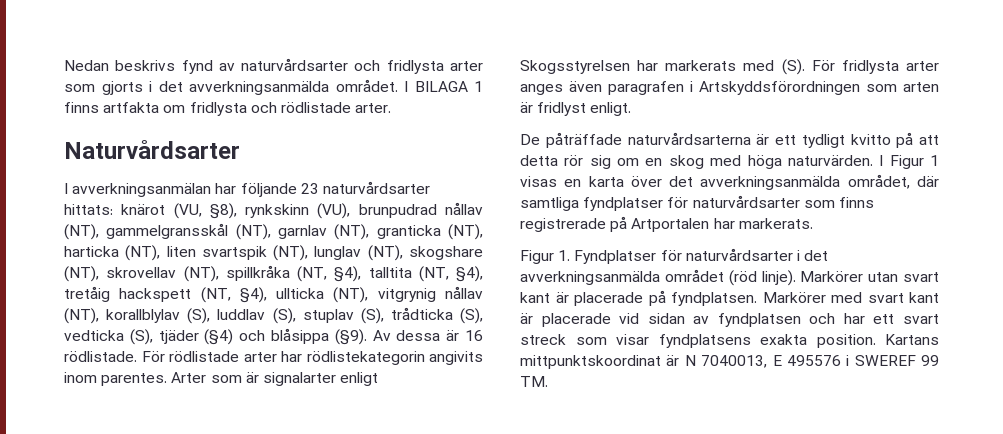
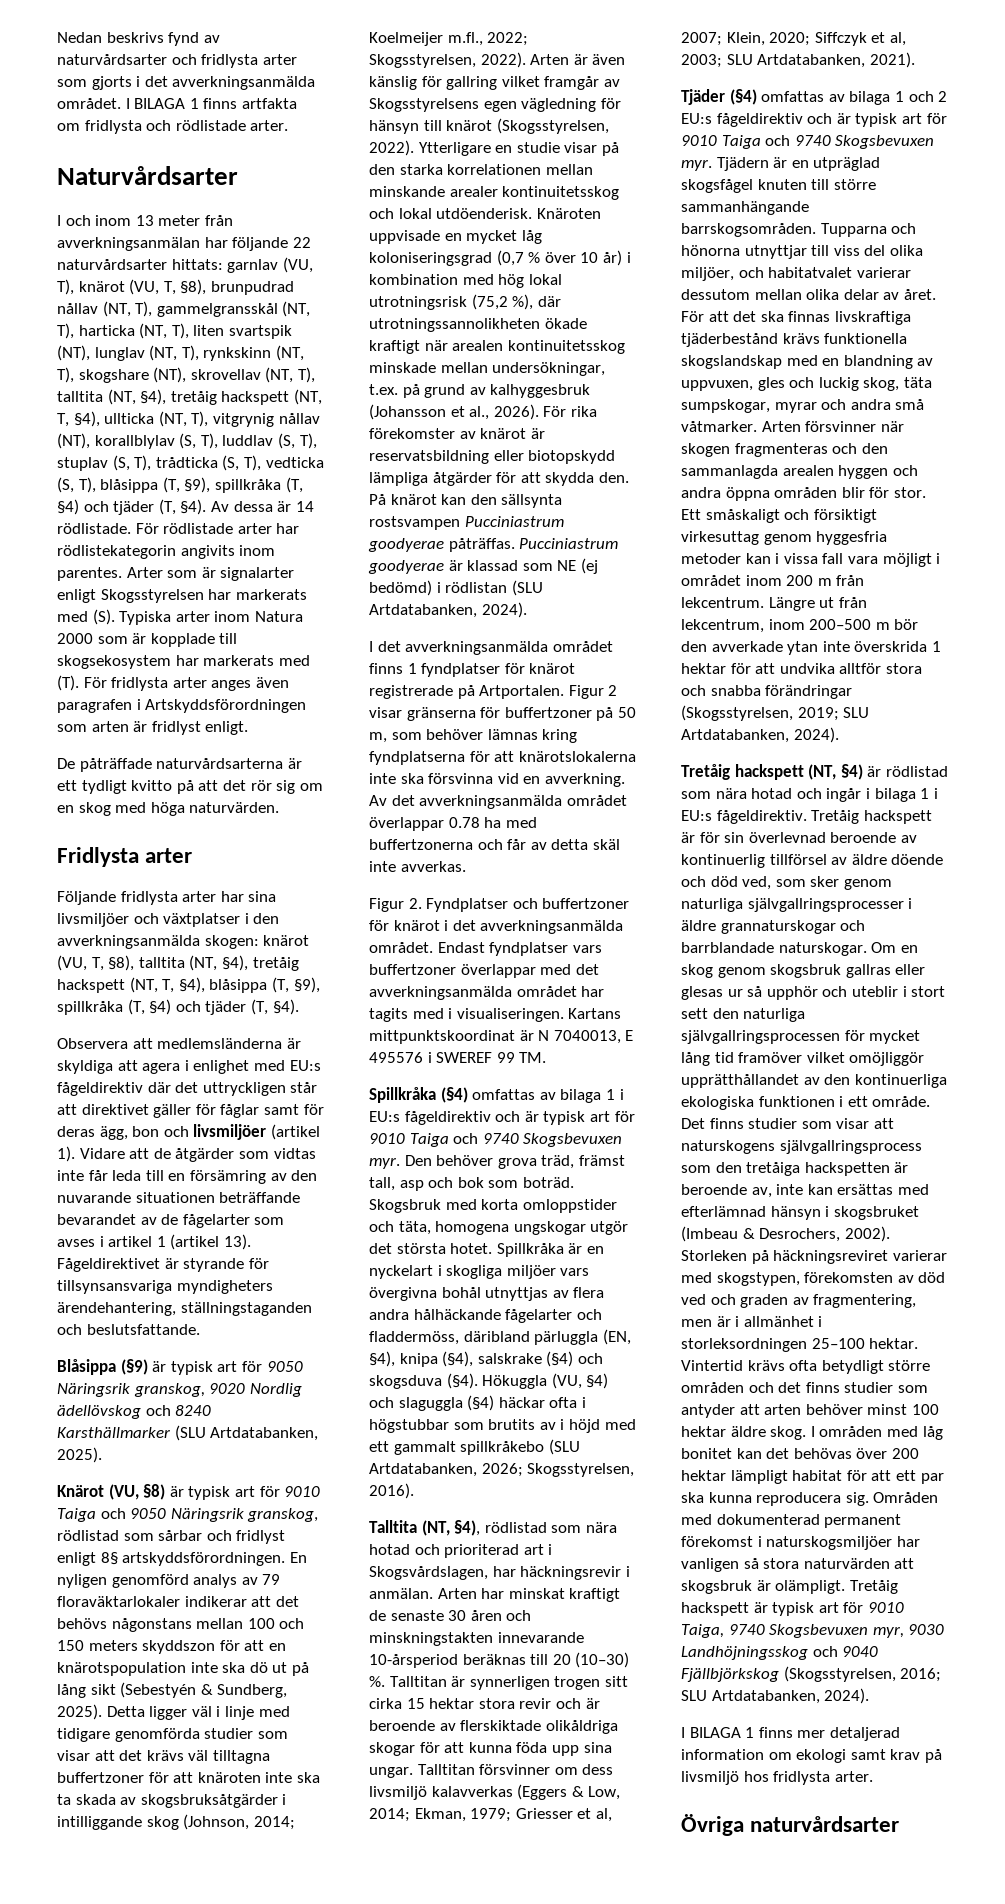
(68, 188) none -> [65,215,233,226] och inom 13 meter från
[300,183,319,194] 23 -> [292,237,311,248] 22
[121,202,483,219] [64,223,483,240] [64,245,483,261] [64,265,483,282] [64,286,231,303] knärot (VU, §8), rynkskinn (VU), brunpudrad nållav (NT), gammelgransskål (NT), garnlav (NT), granticka (NT), harticka (NT), liten svartspik (NT), lunglav (NT), skogshare (NT), skrovellav (NT), spillkråka (NT, §4), talltita (NT, §4), tretåig hackspett (NT, -> [227,257,313,273] [57,279,294,295] [57,301,311,317] [57,323,292,339] [57,345,304,361] [57,367,315,383] [57,389,322,405] [57,413,69,427] garnlav (VU, T), knärot (VU, T, §8), brunpudrad nållav (NT, T), gammelgransskål (NT, T), harticka (NT, T), liten svartspik (NT), lunglav (NT, T), rynkskinn (NT, T), skogshare (NT), skrovellav (NT, T), talltita (NT, §4), tretåig hackspett (NT, T,
[333,287,369,303] (NT), -> [158,411,209,427] (NT, T),
[187,307,483,324] [64,328,367,345] (S), luddlav (S), stuplav (S), trådticka (S), vedticka (S), tjäder (§4) och blåsippa (§9). -> [179,433,317,449] [57,455,324,471] [57,477,303,493] [57,499,207,515] (S, T), luddlav (S, T), stuplav (S, T), trådticka (S, T), vedticka (S, T), blåsippa (T, §9), spillkråka (T, §4) och tjäder (T, §4).
[465,330,484,341] 16 -> [295,501,314,512] 14
(805, 67) none -> [119,611,303,625] [57,633,238,647] [57,655,310,669] [57,675,79,691] Typiska arter inom Natura 2000 som är kopplade till skogsekosystem har markerats med (T).
[520,155,558,166] detta -> [222,780,246,791] det
[879,155,939,169] [520,174,939,190] [520,195,874,211] [520,216,813,232] [520,248,829,264] [520,269,939,286] [520,290,939,306] [520,313,939,327] [520,334,876,348] I Figur 1 visas en karta över det avverkningsanmälda området, där samtliga fyndplatser för naturvårdsarter som finns registrerade på Artportalen har markerats. // Figur 1. Fyndplatser för naturvårdsarter i det avverkningsanmälda området (röd linje). Markörer utan svart kant är placerade på fyndplatsen. Markörer med svart kant är placerade vid sidan av fyndplatsen och har ett svart streck som visar fyndplatsens exakta position. -> [57,847,193,867] [57,891,277,905] [57,913,280,927] [57,935,310,949] [57,955,299,971] [57,977,320,993] [57,999,299,1015] [57,1038,301,1049] [57,1060,321,1074] [57,1082,318,1096] [57,1104,324,1118] [57,1124,320,1140] [57,1146,316,1162] [57,1170,318,1184] [57,1192,301,1203] [57,1214,285,1228] [57,1234,251,1250] [57,1258,269,1272] [57,1280,273,1294] [57,1302,312,1316] [57,1324,200,1335] [57,1359,303,1375] [57,1383,302,1397] [57,1405,212,1419] [57,1425,319,1441] [57,1447,102,1463] [57,1484,321,1500] [57,1508,319,1522] [57,1530,286,1544] [57,1552,307,1566] [57,1574,281,1588] [57,1596,299,1607] [57,1618,305,1632] [57,1640,286,1654] [57,1662,309,1676] [57,1682,288,1698] [57,1704,290,1720] [57,1728,288,1742] [57,1750,270,1764] [57,1772,320,1783] [57,1794,287,1808] [57,1814,295,1830] [369,32,529,46] [369,52,626,68] [369,76,620,90] [369,98,621,112] [369,118,609,134] [369,140,619,156] [369,164,593,175] [369,186,620,200] [369,208,601,219] [369,230,542,244] [369,250,631,266] [369,274,562,288] [369,294,561,310] [369,318,587,332] [369,340,625,354] [369,362,606,376] [369,384,591,398] [369,404,597,420] [369,428,545,439] [369,450,616,464] [369,472,629,486] [369,494,563,508] [369,516,564,530] [368,538,619,552] [368,558,598,574] [369,580,543,596] [369,602,527,618] [369,641,613,655] [369,663,576,677] [369,685,618,699] [369,707,636,721] [369,729,578,743] [369,751,636,765] [369,773,625,787] [369,795,627,809] [369,817,537,831] [369,839,620,850] [369,861,466,872] [369,898,630,912] [369,920,624,934] [369,942,602,956] [369,964,599,978] [369,986,605,1000] [369,1008,564,1022] // Fridlysta arter // Följande fridlysta arter har sina livsmiljöer och växtplatser i den avverkningsanmälda skogen: knärot (VU, T, §8), talltita (NT, §4), tretåig hackspett (NT, T, §4), blåsippa (T, §9), spillkråka (T, §4) och tjäder (T, §4). // Observera att medlemsländerna är skyldiga att agera i enlighet med EU:s fågeldirektiv där det uttryckligen står att direktivet gäller för fåglar samt för deras ägg, bon och livsmiljöer (artikel 1). Vidare att de åtgärder som vidtas inte får leda till en försämring av den nuvarande situationen beträffande bevarandet av de fågelarter som avses i artikel 1 (artikel 13). Fågeldirektivet är styrande för tillsynsansvariga myndigheters ärendehantering, ställningstaganden och beslutsfattande. // Blåsippa (§9) är typisk art för 9050 Näringsrik granskog, 9020 Nordlig ädellövskog och 8240 Karsthällmarker (SLU Artdatabanken, 2025). // Knärot (VU, §8) är typisk art för 9010 Taiga och 9050 Näringsrik granskog, rödlistad som sårbar och fridlyst enligt 8§ artskyddsförordningen. En nyligen genomförd analys av 79 floraväktarlokaler indikerar att det behövs någonstans mellan 100 och 150 meters skyddszon för att en knärotspopulation inte ska dö ut på lång sikt (Sebestyén & Sundberg, 2025). Detta ligger väl i linje med tidigare genomförda studier som visar att det krävs väl tilltagna buffertzoner för att knäroten inte ska ta skada av skogsbruksåtgärder i intilliggande skog (Johnson, 2014; Koelmeijer m.fl., 2022; Skogsstyrelsen, 2022). Arten är även känslig för gallring vilket framgår av Skogsstyrelsens egen vägledning för hänsyn till knärot (Skogsstyrelsen, 2022). Ytterligare en studie visar på den starka korrelationen mellan minskande arealer kontinuitetsskog och lokal utdöenderisk. Knäroten uppvisade en mycket låg koloniseringsgrad (0,7 % över 10 år) i kombination med hög lokal utrotningsrisk (75,2 %), där utrotningssannolikheten ökade kraftigt när arealen kontinuitetsskog minskade mellan undersökningar, t.ex. på grund av kalhyggesbruk (Johansson et al., 2026). För rika förekomster av knärot är reservatsbildning eller biotopskydd lämpliga åtgärder för att skydda den. På knärot kan den sällsynta rostsvampen Pucciniastrum goodyerae påträffas. Pucciniastrum goodyerae är klassad som NE (ej bedömd) i rödlistan (SLU Artdatabanken, 2024). // I det avverkningsanmälda området finns 1 fyndplatser för knärot registrerade på Artportalen. Figur 2 visar gränserna för buffertzoner på 50 m, som behöver lämnas kring fyndplatserna för att knärotslokalerna inte ska försvinna vid en avverkning. Av det avverkningsanmälda området överlappar 0.78 ha med buffertzonerna och får av detta skäl inte avverkas. // Figur 2. Fyndplatser och buffertzoner för knärot i det avverkningsanmälda området. Endast fyndplatser vars buffertzoner överlappar med det avverkningsanmälda området har tagits med i visualiseringen.
(548, 381) none -> [369,1087,624,1103] [369,1111,635,1125] [369,1133,623,1147] [369,1155,625,1169] [369,1177,574,1191] [369,1199,617,1213] [369,1221,629,1235] [369,1243,604,1257] [369,1265,590,1279] [369,1287,605,1301] [369,1309,602,1323] [369,1329,631,1345] [369,1351,603,1367] [369,1373,609,1389] [369,1395,586,1411] [369,1419,636,1433] [369,1439,580,1455] [369,1463,635,1477] [369,1483,414,1499] [369,1520,617,1536] [369,1544,553,1558] [369,1566,630,1580] [369,1588,621,1602] [369,1610,532,1621] [369,1632,584,1646] [369,1652,630,1668] [369,1676,628,1690] [369,1698,600,1709] [369,1720,618,1734] [369,1742,612,1756] [369,1764,614,1778] [369,1784,621,1800] [369,1808,612,1822] [681,32,906,46] [681,52,915,68] [681,89,948,105] [681,113,947,127] [681,135,935,149] [681,157,881,171] [681,179,876,193] [681,201,809,215] [681,223,917,237] [681,245,923,259] [681,267,911,281] [681,289,936,300] [681,311,911,325] [681,333,908,347] [681,355,934,369] [681,377,932,391] [681,399,925,413] [681,421,904,432] [681,443,888,457] [681,465,918,479] [681,487,926,501] [681,509,877,523] [681,531,888,545] [681,553,941,567] [681,575,865,586] [681,597,867,611] [681,619,919,633] [681,641,941,655] [681,663,922,674] [681,685,853,699] [681,705,870,721] [681,727,839,743] [681,764,948,780] [681,788,938,802] [681,810,932,824] [681,832,917,843] [681,854,944,868] [681,876,892,890] [681,898,913,912] [681,920,866,934] [681,942,918,956] [681,964,926,978] [681,986,946,1000] [681,1008,806,1022] [681,1030,921,1044] [681,1052,925,1066] [681,1074,947,1088] [681,1096,931,1110] [681,1118,894,1129] [681,1140,922,1154] [681,1162,909,1176] [681,1184,929,1198] [681,1206,919,1220] [681,1226,890,1242] [681,1250,947,1264] [681,1272,946,1286] [681,1294,917,1308] [681,1316,823,1327] [681,1338,919,1352] [681,1360,931,1374] [681,1382,928,1393] [681,1404,939,1418] [681,1426,943,1440] [681,1448,919,1459] [681,1470,944,1484] [681,1492,939,1506] [681,1514,902,1528] [681,1536,920,1550] [681,1558,915,1572] [681,1580,898,1594] [681,1602,904,1616] [681,1624,945,1638] [681,1646,879,1660] [681,1666,942,1682] [681,1688,870,1704] [681,1727,900,1741] [681,1749,942,1763] [681,1771,873,1785] [681,1814,900,1836] // Spillkråka (§4) omfattas av bilaga 1 i EU:s fågeldirektiv och är typisk art för 9010 Taiga och 9740 Skogsbevuxen myr. Den behöver grova träd, främst tall, asp och bok som boträd. Skogsbruk med korta omloppstider och täta, homogena ungskogar utgör det största hotet. Spillkråka är en nyckelart i skogliga miljöer vars övergivna bohål utnyttjas av flera andra hålhäckande fågelarter och fladdermöss, däribland pärluggla (EN, §4), knipa (§4), salskrake (§4) och skogsduva (§4). Hökuggla (VU, §4) och slaguggla (§4) häckar ofta i högstubbar som brutits av i höjd med ett gammalt spillkråkebo (SLU Artdatabanken, 2026; Skogsstyrelsen, 2016). // Talltita (NT, §4), rödlistad som nära hotad och prioriterad art i Skogsvårdslagen, har häckningsrevir i anmälan. Arten har minskat kraftigt de senaste 30 åren och minskningstakten innevarande 10-årsperiod beräknas till 20 (10–30) %. Talltitan är synnerligen trogen sitt cirka 15 hektar stora revir och är beroende av flerskiktade olikåldriga skogar för att kunna föda upp sina ungar. Talltitan försvinner om dess livsmiljö kalavverkas (Eggers & Low, 2014; Ekman, 1979; Griesser et al, 2007; Klein, 2020; Siffczyk et al, 2003; SLU Artdatabanken, 2021). // Tjäder (§4) omfattas av bilaga 1 och 2 EU:s fågeldirektiv och är typisk art för 9010 Taiga och 9740 Skogsbevuxen myr. Tjädern är en utpräglad skogsfågel knuten till större sammanhängande barrskogsområden. Tupparna och hönorna utnyttjar till viss del olika miljöer, och habitatvalet varierar dessutom mellan olika delar av året. För att det ska finnas livskraftiga tjäderbestånd krävs funktionella skogslandskap med en blandning av uppvuxen, gles och luckig skog, täta sumpskogar, myrar och andra små våtmarker. Arten försvinner när skogen fragmenteras och den sammanlagda arealen hyggen och andra öppna områden blir för stor. Ett småskaligt och försiktigt virkesuttag genom hyggesfria metoder kan i vissa fall vara möjligt i området inom 200 m från lekcentrum. Längre ut från lekcentrum, inom 200–500 m bör den avverkade ytan inte överskrida 1 hektar för att undvika alltför stora och snabba förändringar (Skogsstyrelsen, 2019; SLU Artdatabanken, 2024). // Tretåig hackspett (NT, §4) är rödlistad som nära hotad och ingår i bilaga 1 i EU:s fågeldirektiv. Tretåig hackspett är för sin överlevnad beroende av kontinuerlig tillförsel av äldre döende och död ved, som sker genom naturliga självgallringsprocesser i äldre grannaturskogar och barrblandade naturskogar. Om en skog genom skogsbruk gallras eller glesas ur så upphör och uteblir i stort sett den naturliga självgallringsprocessen för mycket lång tid framöver vilket omöjliggör upprätthållandet av den kontinuerliga ekologiska funktionen i ett område. Det finns studier som visar att naturskogens självgallringsprocess som den tretåiga hackspetten är beroende av, inte kan ersättas med efterlämnad hänsyn i skogsbruket (Imbeau & Desrochers, 2002). Storleken på häckningsreviret varierar med skogstypen, förekomsten av död ved och graden av fragmentering, men är i allmänhet i storleksordningen 25–100 hektar. Vintertid krävs ofta betydligt större områden och det finns studier som antyder att arten behöver minst 100 hektar äldre skog. I områden med låg bonitet kan det behövas över 200 hektar lämpligt habitat för att ett par ska kunna reproducera sig. Områden med dokumenterad permanent förekomst i naturskogsmiljöer har vanligen så stora naturvärden att skogsbruk är olämpligt. Tretåig hackspett är typisk art för 9010 Taiga, 9740 Skogsbevuxen myr, 9030 Landhöjningsskog och 9040 Fjällbjörkskog (Skogsstyrelsen, 2016; SLU Artdatabanken, 2024). // I BILAGA 1 finns mer detaljerad information om ekologi samt krav på livsmiljö hos fridlysta arter. // Övriga naturvårdsarter

